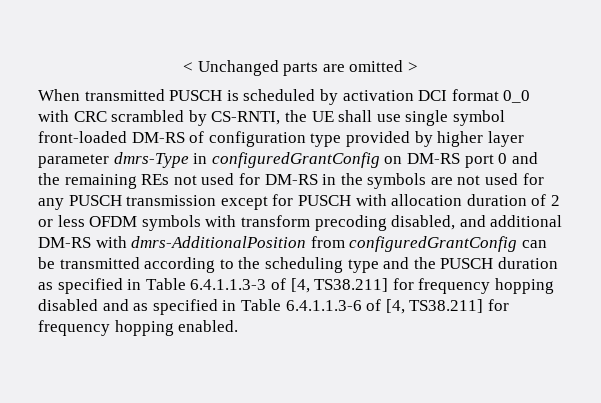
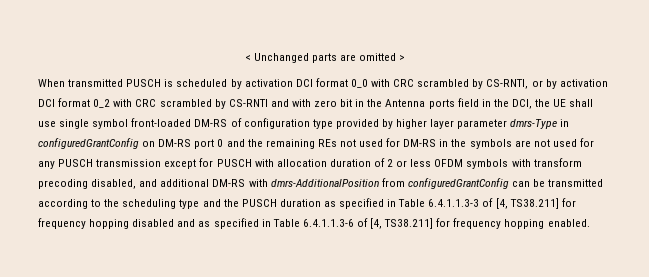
(281, 118) none -> [531,79,608,89] [38,98,532,109] or by activation DCI format 0_2 with CRC scrambled by CS-RNTI and with zero bit in the Antenna ports field in the DCI,

